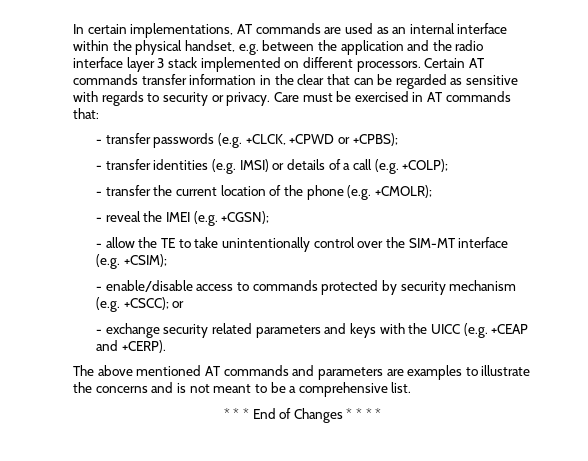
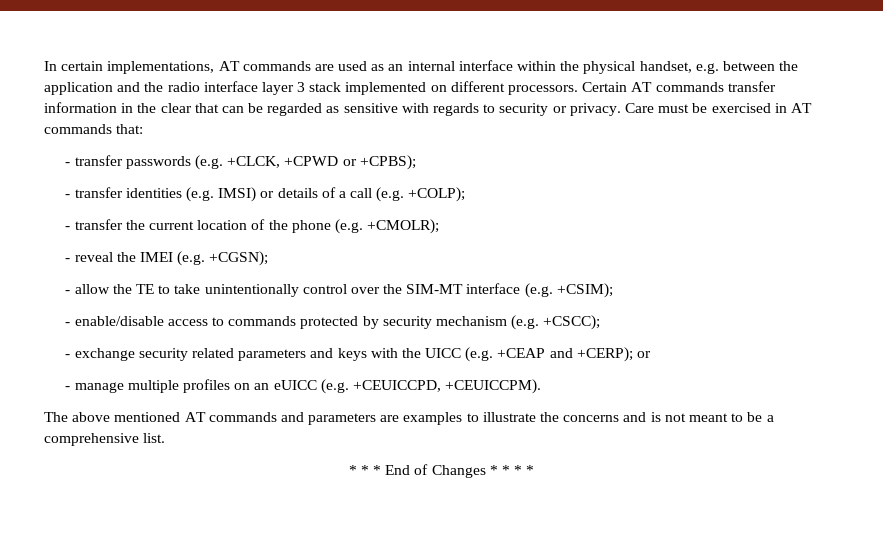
[172,301,185,308] or -> (601, 322) none
[121,340,166,353] +CERP). -> [576,347,652,362] [65,379,542,394] +CERP); or // - manage multiple profiles on an eUICC (e.g. +CEUICCPD, +CEUICCPM).

